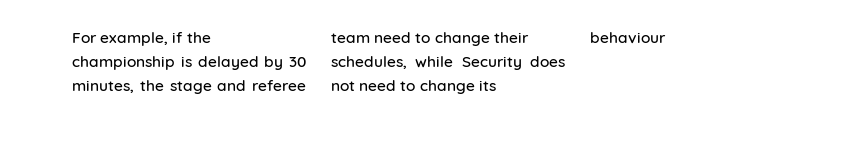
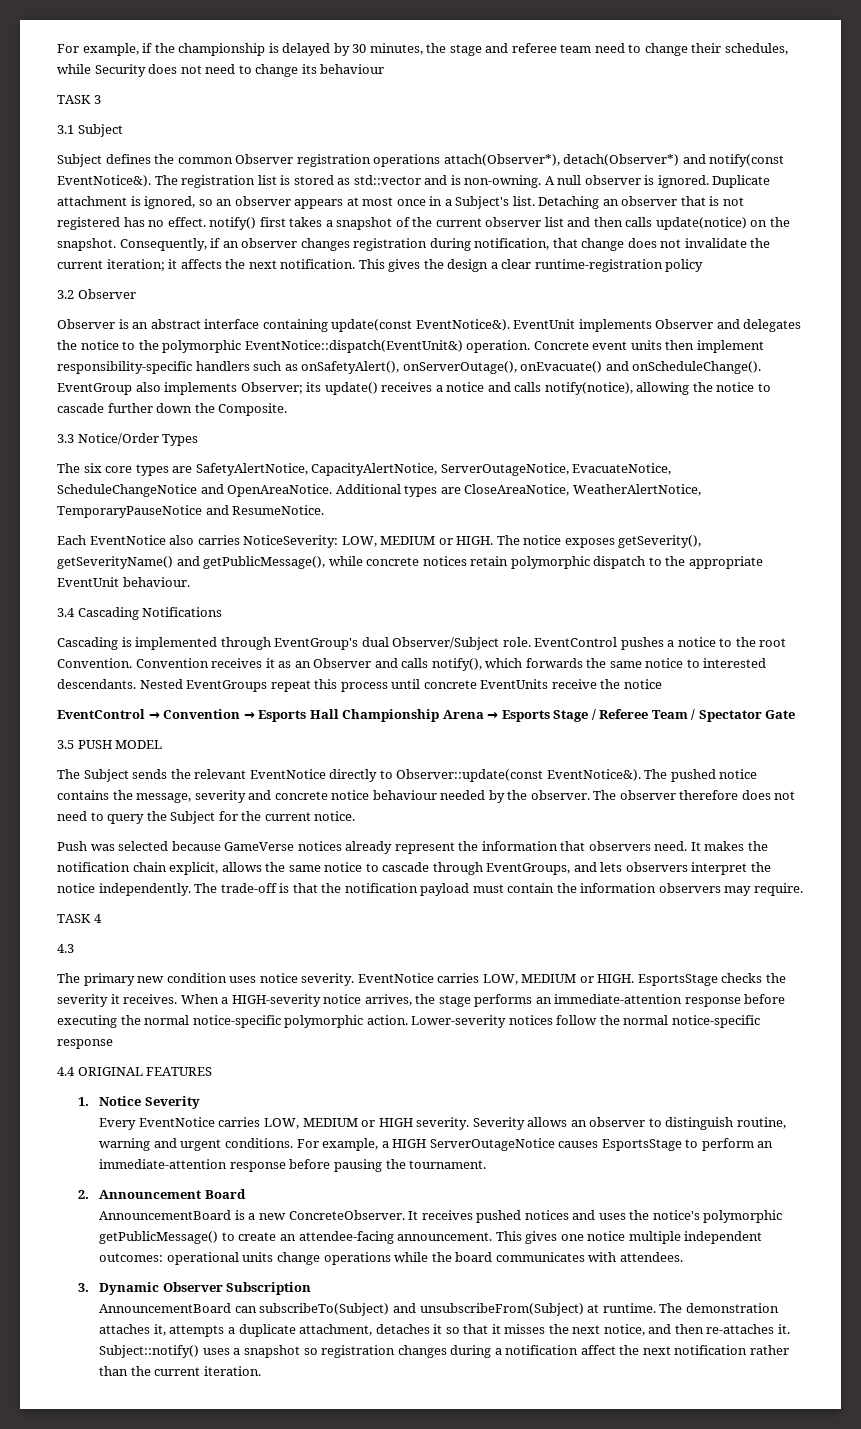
(666, 38) none -> [57,95,101,104] [57,124,123,137] [57,154,785,167] [57,175,771,188] [57,196,744,209] [57,217,790,230] [57,238,771,251] [57,259,704,272] [57,289,136,299] [57,319,802,332] [57,340,764,353] [57,361,762,374] [57,382,771,395] [57,403,288,416] [57,433,199,446] [57,463,672,476] [57,484,701,497] [57,505,325,518] [57,535,702,548] [57,556,763,569] [57,577,190,587] [57,607,223,620] [57,637,787,650] [57,658,767,671] [57,679,662,692] [57,709,796,722] [57,740,163,749] [57,769,758,782] [57,790,796,803] [57,811,356,824] [57,841,768,854] [57,862,771,875] [57,883,803,896] [57,914,102,923] [57,944,74,953] [57,973,786,986] [57,994,786,1007] [57,1015,760,1028] [57,1039,113,1049] [57,1067,213,1076] [78,1096,200,1109] [99,1117,786,1130] [99,1138,774,1151] [99,1159,487,1172] [78,1189,246,1199] [99,1210,783,1223] [99,1231,763,1244] [99,1252,683,1265] [78,1282,312,1295] [99,1303,779,1316] [99,1324,790,1337] [99,1345,789,1358] [99,1366,261,1376] // TASK 3 // 3.1 Subject // Subject defines the common Observer registration operations attach(Observer*), detach(Observer*) and notify(const EventNotice&). The registration list is stored as std::vector and is non-owning. A null observer is ignored. Duplicate attachment is ignored, so an observer appears at most once in a Subject's list. Detaching an observer that is not registered has no effect. notify() first takes a snapshot of the current observer list and then calls update(notice) on the snapshot. Consequently, if an observer changes registration during notification, that change does not invalidate the current iteration; it affects the next notification. This gives the design a clear runtime-registration policy // 3.2 Observer // Observer is an abstract interface containing update(const EventNotice&). EventUnit implements Observer and delegates the notice to the polymorphic EventNotice::dispatch(EventUnit&) operation. Concrete event units then implement responsibility-specific handlers such as onSafetyAlert(), onServerOutage(), onEvacuate() and onScheduleChange(). EventGroup also implements Observer; its update() receives a notice and calls notify(notice), allowing the notice to cascade further down the Composite. // 3.3 Notice/Order Types // The six core types are SafetyAlertNotice, CapacityAlertNotice, ServerOutageNotice, EvacuateNotice, ScheduleChangeNotice and OpenAreaNotice. Additional types are CloseAreaNotice, WeatherAlertNotice, TemporaryPauseNotice and ResumeNotice. // Each EventNotice also carries NoticeSeverity: LOW, MEDIUM or HIGH. The notice exposes getSeverity(), getSeverityName() and getPublicMessage(), while concrete notices retain polymorphic dispatch to the appropriate EventUnit behaviour. // 3.4 Cascading Notifications // Cascading is implemented through EventGroup's dual Observer/Subject role. EventControl pushes a notice to the root Convention. Convention receives it as an Observer and calls notify(), which forwards the same notice to interested descendants. Nested EventGroups repeat this process until concrete EventUnits receive the notice // EventControl → Convention → Esports Hall Championship Arena → Esports Stage / Referee Team / Spectator Gate // 3.5 PUSH MODEL // The Subject sends the relevant EventNotice directly to Observer::update(const EventNotice&). The pushed notice contains the message, severity and concrete notice behaviour needed by the observer. The observer therefore does not need to query the Subject for the current notice. // Push was selected because GameVerse notices already represent the information that observers need. It makes the notification chain explicit, allows the same notice to cascade through EventGroups, and lets observers interpret the notice independently. The trade-off is that the notification payload must contain the information observers may require. // TASK 4 // 4.3 // The primary new condition uses notice severity. EventNotice carries LOW, MEDIUM or HIGH. EsportsStage checks the severity it receives. When a HIGH-severity notice arrives, the stage performs an immediate-attention response before executing the normal notice-specific polymorphic action. Lower-severity notices follow the normal notice-specific response // 4.4 ORIGINAL FEATURES // 1. Notice Severity // Every EventNotice carries LOW, MEDIUM or HIGH severity. Severity allows an observer to distinguish routine, warning and urgent conditions. For example, a HIGH ServerOutageNotice causes EsportsStage to perform an immediate-attention response before pausing the tournament. // 2. Announcement Board // AnnouncementBoard is a new ConcreteObserver. It receives pushed notices and uses the notice's polymorphic getPublicMessage() to create an attendee-facing announcement. This gives one notice multiple independent outcomes: operational units change operations while the board communicates with attendees. // 3. Dynamic Observer Subscription // AnnouncementBoard can subscribeTo(Subject) and unsubscribeFrom(Subject) at runtime. The demonstration attaches it, attempts a duplicate attachment, detaches it so that it misses the next notice, and then re-attaches it. Subject::notify() uses a snapshot so registration changes during a notification affect the next notification rather than the current iteration.

